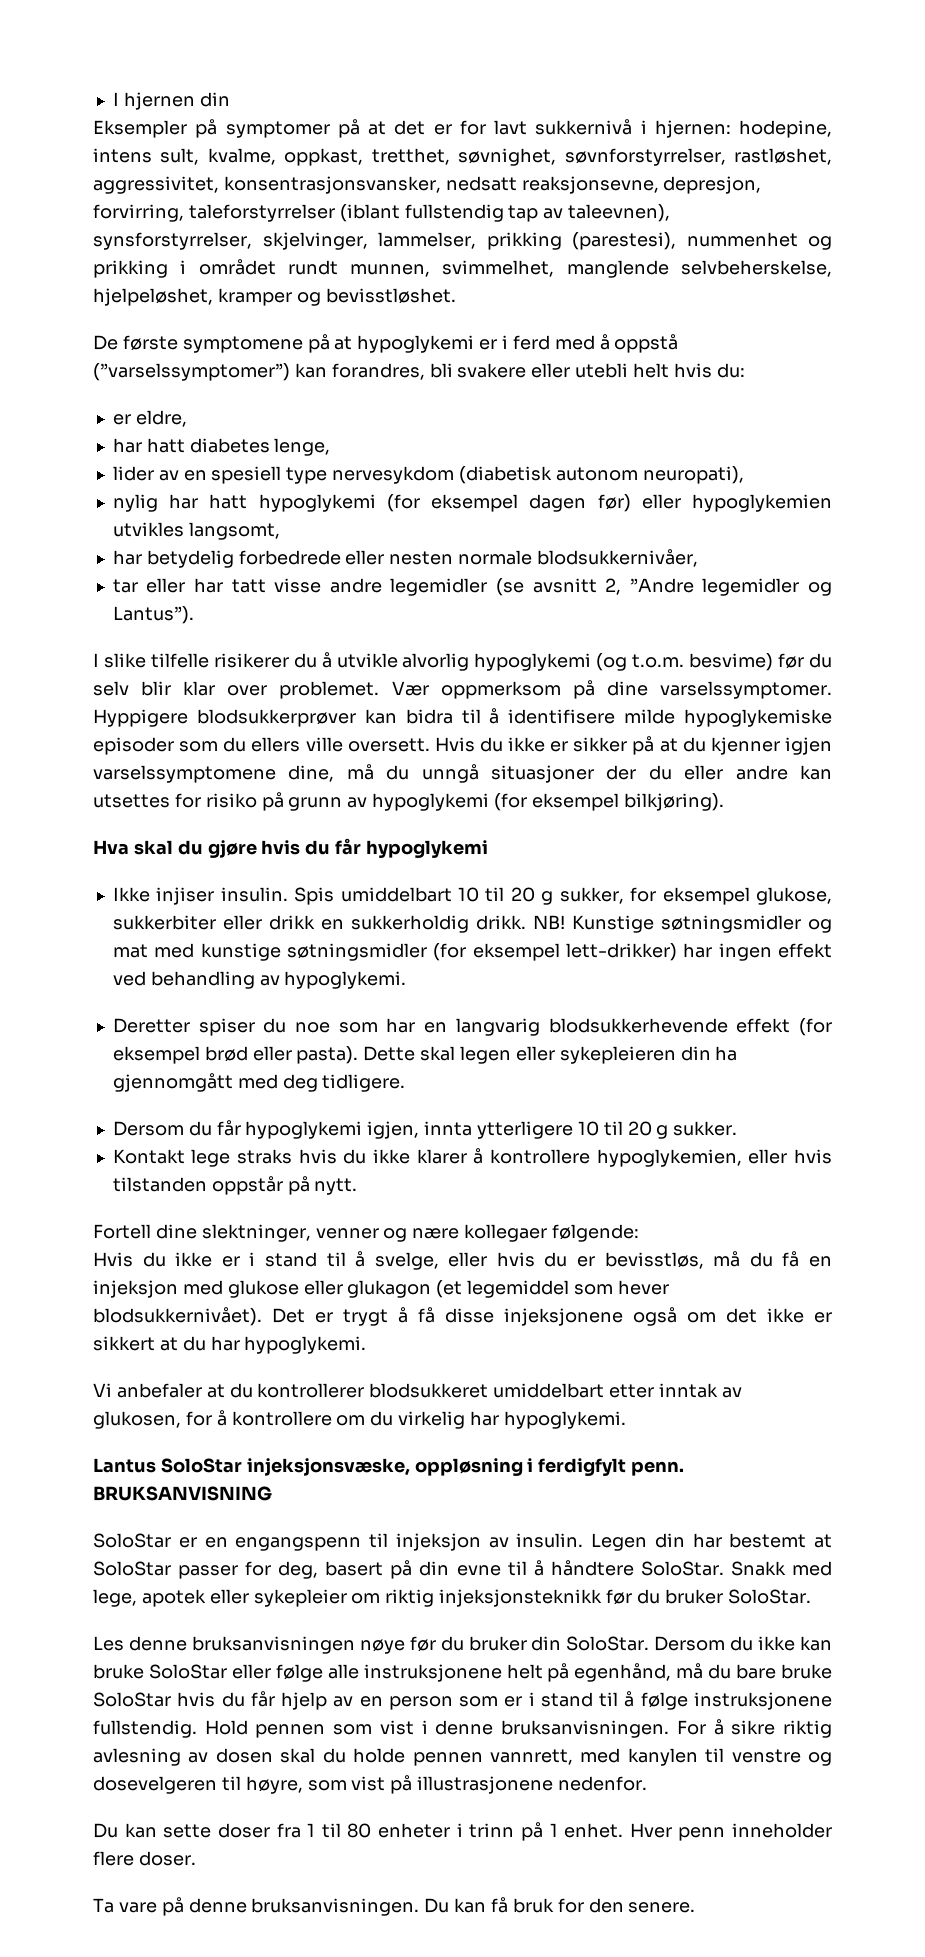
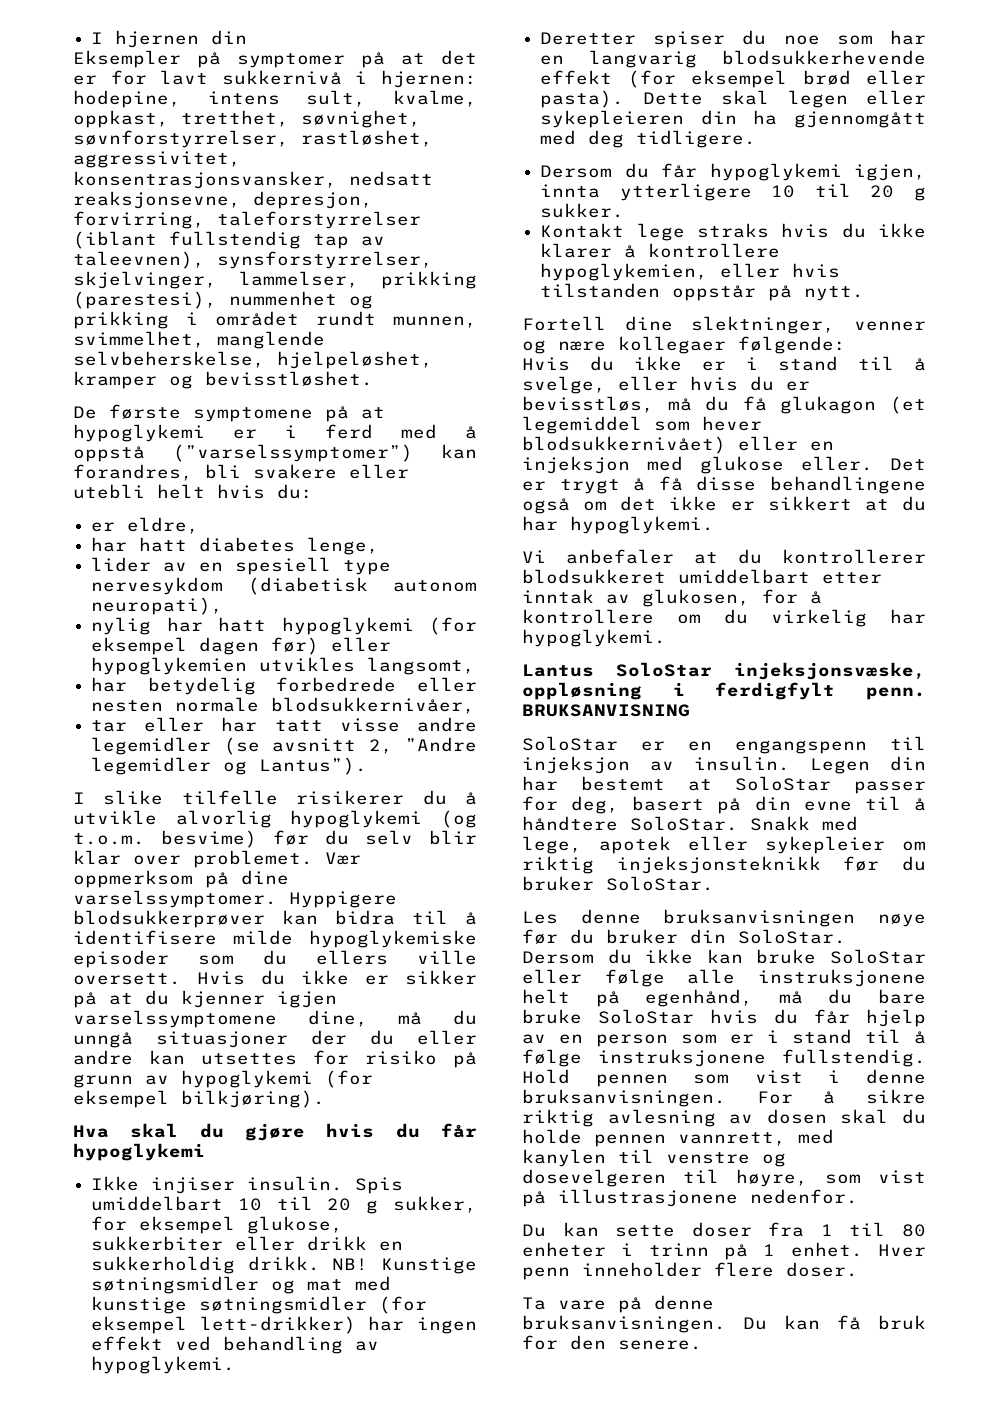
[809,1256,832,1267] [93,1280,343,1298] en injeksjon med glukose eller -> (767, 403) none
[93,1307,262,1326] blodsukkernivået). -> [522,436,834,454] [522,456,873,474] blodsukkernivået) eller en injeksjon med glukose eller.
[504,1308,623,1326] injeksjonene -> [770,476,926,494] behandlingene

